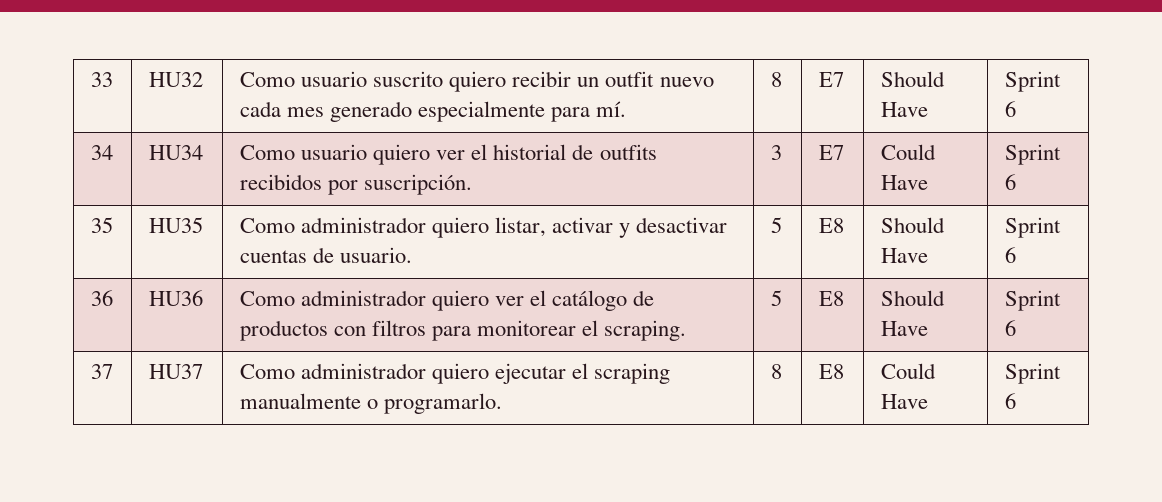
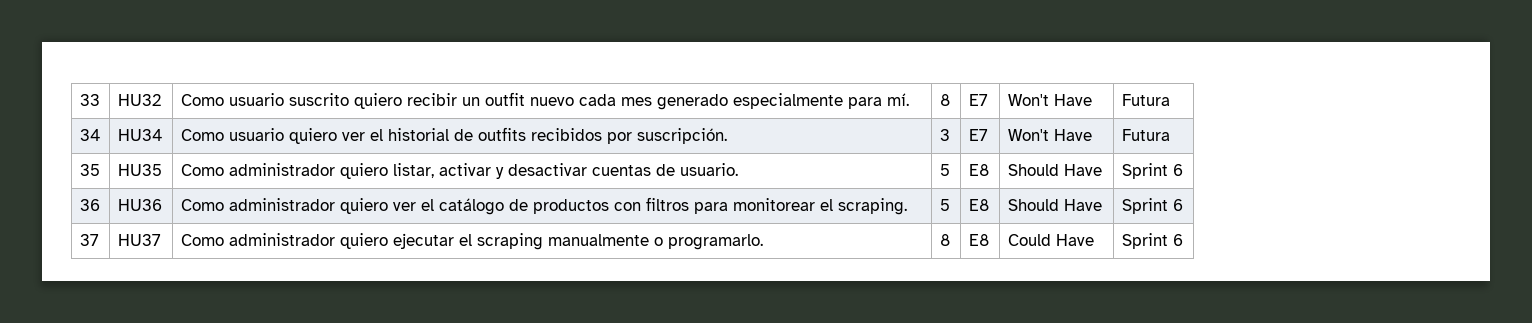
[880,71,945,87] [880,102,928,117] [1004,71,1061,92] [1004,101,1016,117] Should Have | Sprint 6 -> [1007,94,1092,106] [1121,94,1170,106] Won't Have | Futura
[880,144,936,160] [880,175,928,190] [1004,144,1061,165] [1004,174,1016,190] Could Have | Sprint 6 -> [1007,129,1092,141] [1121,129,1170,141] Won't Have | Futura

